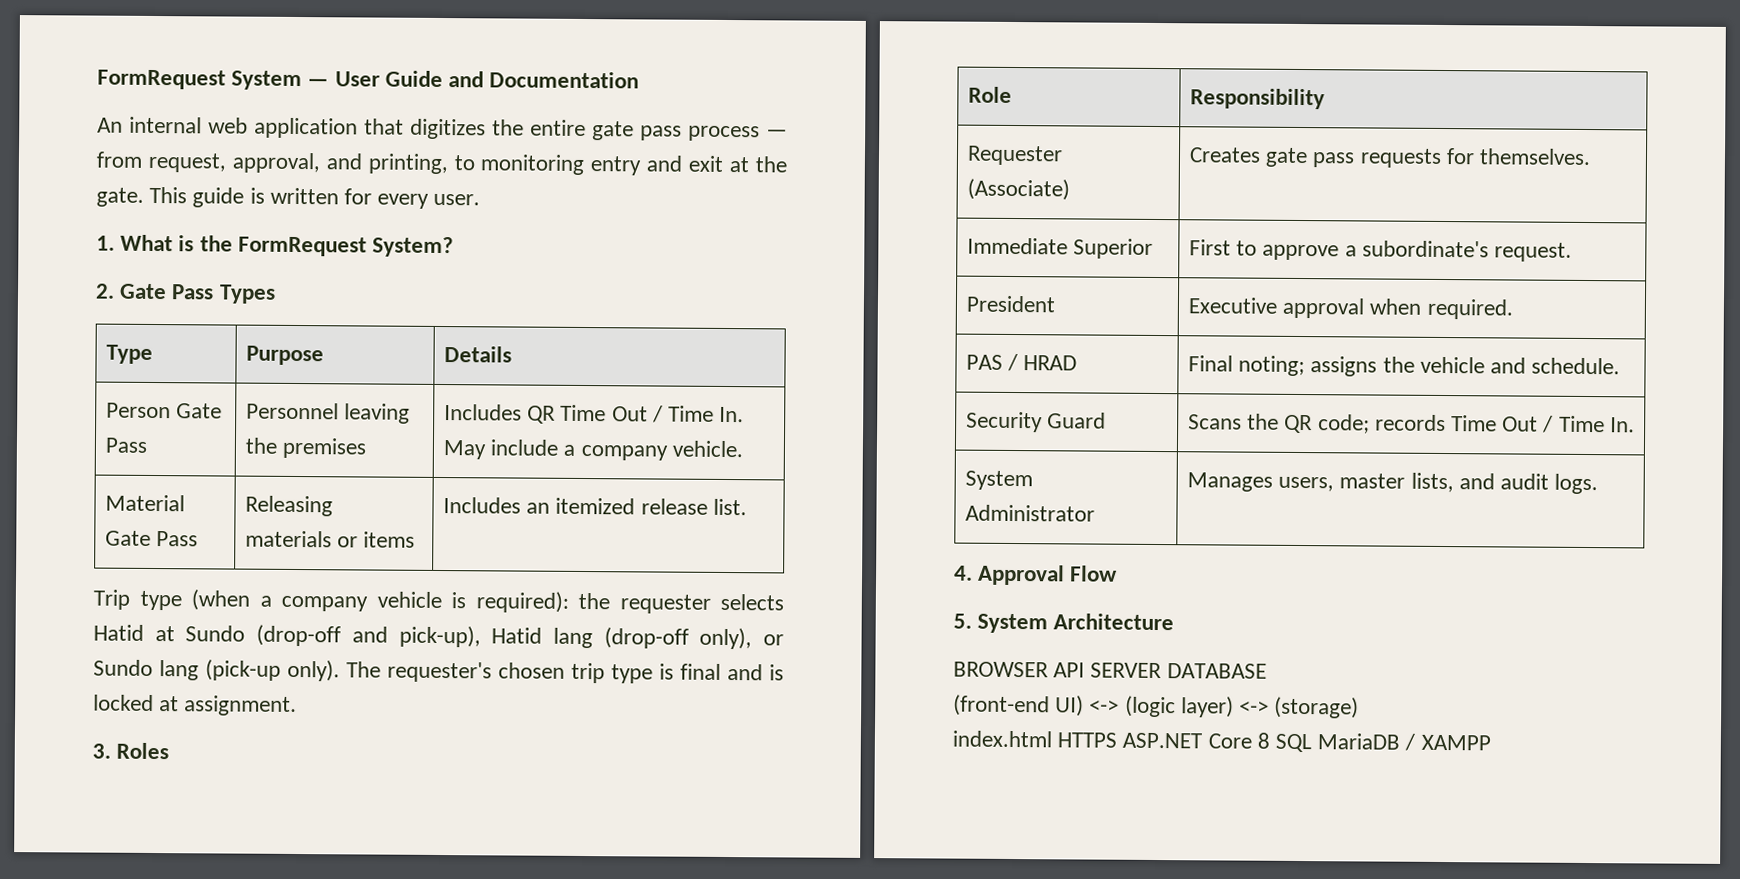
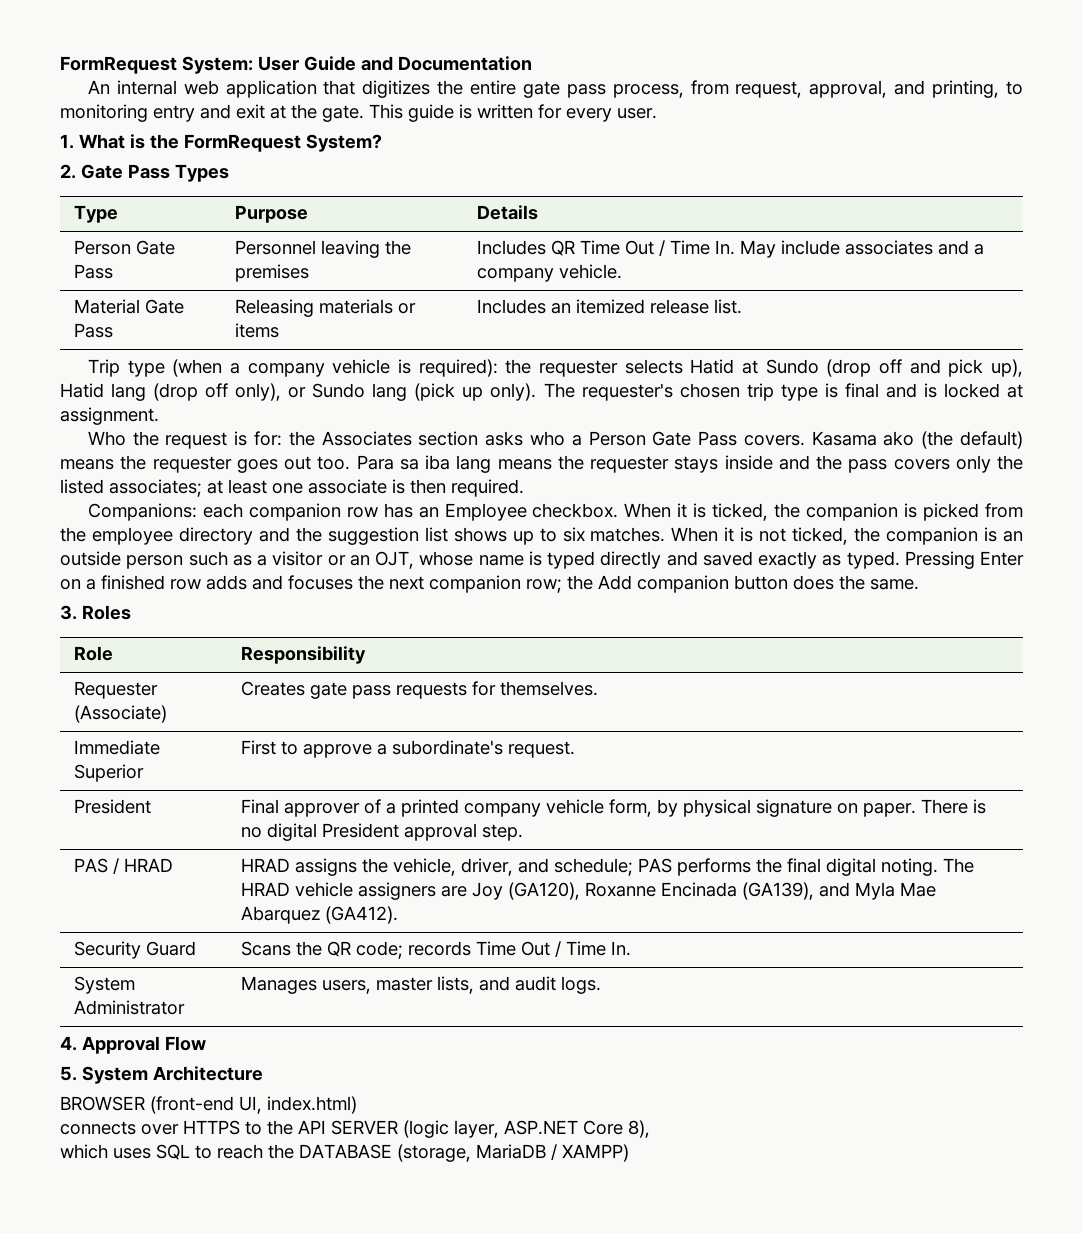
[97,69,330,91] FormRequest System — -> [60,56,253,74] FormRequest System:
[688,125,788,142] process — -> [612,84,684,98] process,
(559, 447) none -> [845,240,970,255] associates and
[256,624,689,649] (drop-off and pick-up), Hatid lang (drop-off -> [826,359,1024,377] [60,383,229,401] (drop off and pick up), Hatid lang (drop off
[205,659,281,681] (pick-up -> [414,383,484,401] (pick up
(298, 706) none -> [87,431,1023,449] [60,455,1023,473] [60,479,524,497] [87,503,1024,521] [60,527,1024,545] [60,551,1024,569] [60,575,919,593] // Who the request is for: the Associates section asks who a Person Gate Pass covers. Kasama ako (the default) means the requester goes out too. Para sa iba lang means the requester stays inside and the pass covers only the listed associates; at least one associate is then required. // Companions: each companion row has an Employee checkbox. When it is ticked, the companion is picked from the employee directory and the suggestion list shows up to six matches. When it is not ticked, the companion is an outside person such as a visitor or an OJT, whose name is typed directly and saved exactly as typed. Pressing Enter on a finished row adds and focuses the next companion row; the Add companion button does the same.
[1187,297,1513,320] [965,353,1078,372] [1187,355,1621,377] Executive approval when required. // PAS / HRAD | Final noting; assigns the vehicle and schedule. -> [241,799,987,817] [241,823,524,841] [74,858,174,874] [241,858,975,876] [241,882,937,900] [241,906,399,924] Final approver of a printed company vehicle form, by physical signature on paper. There is no digital President approval step. // PAS / HRAD | HRAD assigns the vehicle, driver, and schedule; PAS performs the final digital noting. The HRAD vehicle assigners are Joy (GA120), Roxanne Encinada (GA139), and Myla Mae Abarquez (GA412).
[1053,662,1267,679] [953,694,1360,719] [952,730,1313,753] API SERVER DATABASE // (front-end UI) <-> (logic layer) <-> (storage) // index.html HTTPS ASP.NET Core 8 SQL -> [150,1096,357,1114] [60,1120,650,1138] [60,1144,471,1162] (front-end UI, index.html) // connects over HTTPS to the API SERVER (logic layer, ASP.NET Core 8), // which uses SQL to reach the DATABASE (storage,
[1420,734,1491,751] XAMPP -> [562,1144,629,1162] XAMPP)

